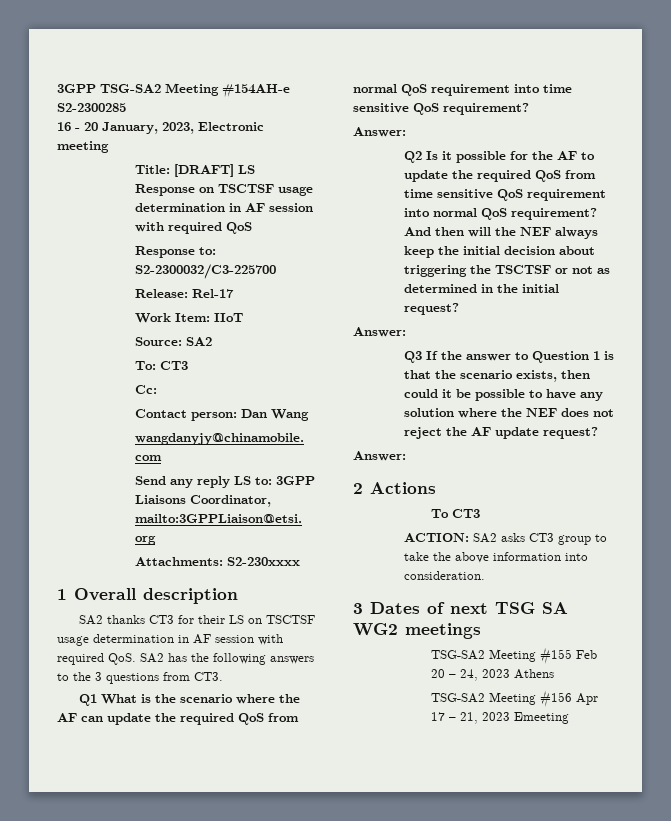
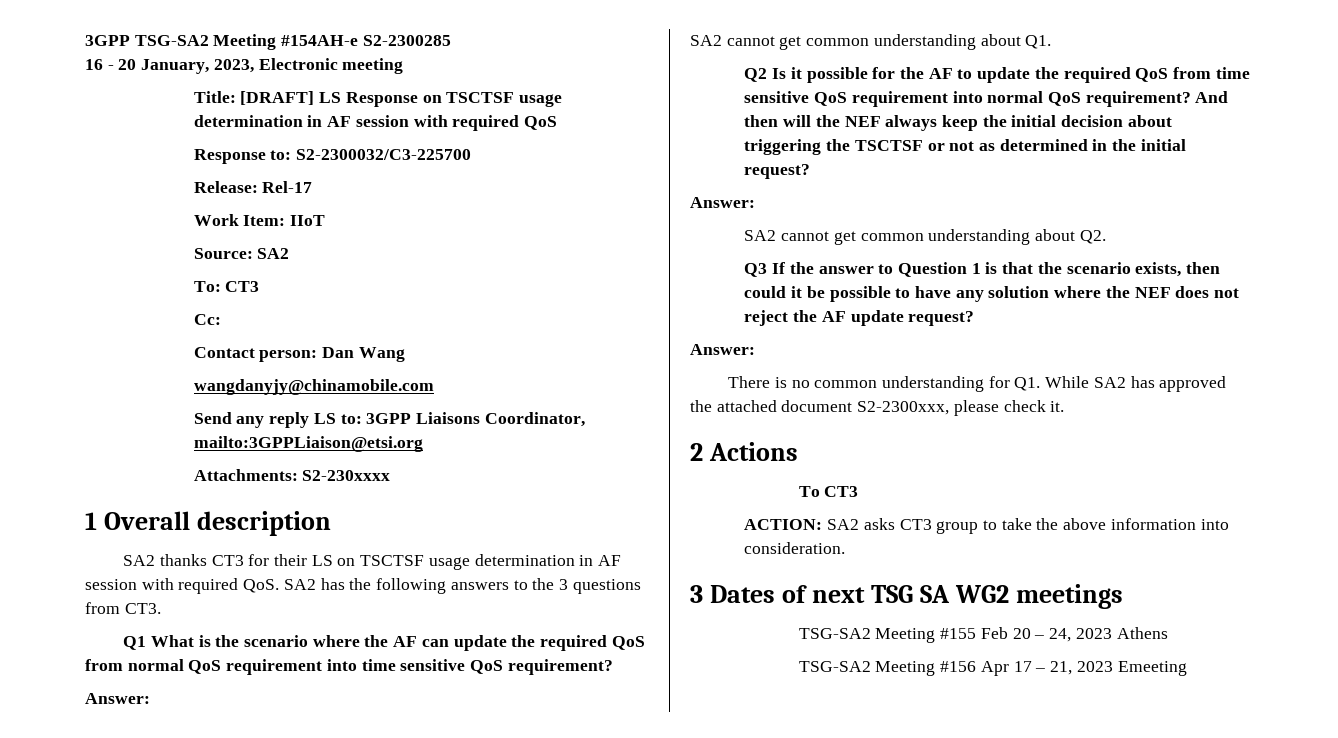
(406, 132) none -> [690,34,1052,50] // SA2 cannot get common understanding about Q1.
(406, 332) none -> [744,229,1106,245] // SA2 cannot get common understanding about Q2.
(406, 456) none -> [728,376,1227,392] [690,400,1065,416] // There is no common understanding for Q1. While SA2 has approved the attached document S2-2300xxx, please check it.

